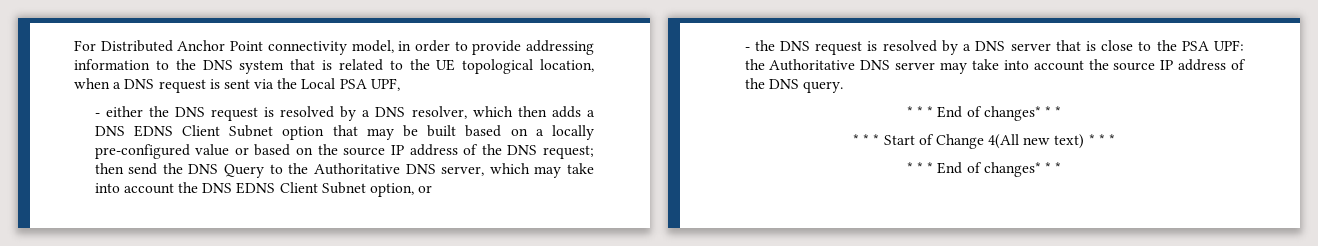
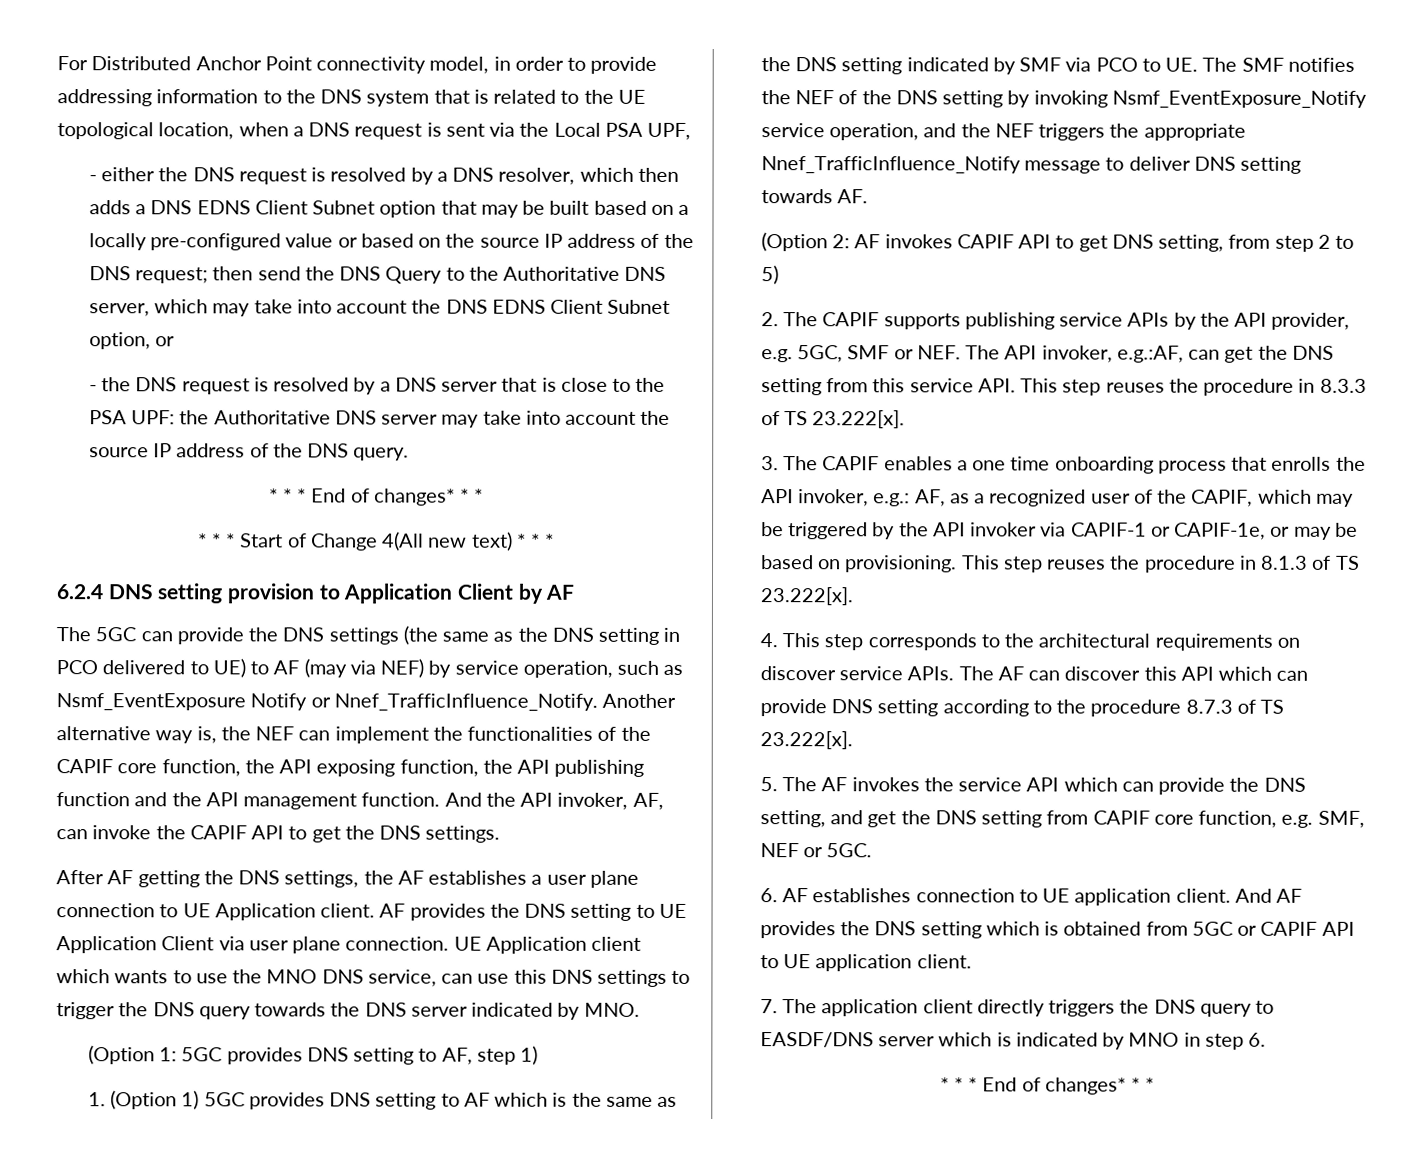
(1116, 139) none -> [56,583,575,604] [56,625,681,645] [56,658,684,678] [56,693,677,711] [56,726,651,744] [56,759,645,777] [56,792,664,810] [56,825,501,843] [56,870,639,888] [56,903,687,921] [56,936,642,954] [56,969,691,987] [56,1002,640,1020] [87,1045,539,1065] [87,1090,678,1110] [760,57,1355,75] [760,90,1367,108] [760,123,1246,141] [760,156,1302,174] [760,189,868,204] [760,232,1355,252] [760,265,779,285] [760,312,1351,330] [760,345,1334,363] [760,378,1367,396] [760,410,906,429] [760,456,1366,474] [760,489,1354,507] [760,522,1358,540] [760,555,1360,573] [759,587,853,606] [759,633,1300,651] [759,666,1309,681] [759,699,1285,717] [759,731,853,750] [759,777,1306,795] [759,810,1365,828] [759,843,873,858] [759,888,1303,906] [759,921,1355,939] [759,954,972,972] [759,999,1275,1017] [759,1032,1267,1050] // 6.2.4 DNS setting provision to Application Client by AF // The 5GC can provide the DNS settings (the same as the DNS setting in PCO delivered to UE) to AF (may via NEF) by service operation, such as Nsmf_EventExposure Notify or Nnef_TrafficInfluence_Notify. Another alternative way is, the NEF can implement the functionalities of the CAPIF core function, the API exposing function, the API publishing function and the API management function. And the API invoker, AF, can invoke the CAPIF API to get the DNS settings. // After AF getting the DNS settings, the AF establishes a user plane connection to UE Application client. AF provides the DNS setting to UE Application Client via user plane connection. UE Application client which wants to use the MNO DNS service, can use this DNS settings to trigger the DNS query towards the DNS server indicated by MNO. // (Option 1: 5GC provides DNS setting to AF, step 1) // 1. (Option 1) 5GC provides DNS setting to AF which is the same as the DNS setting indicated by SMF via PCO to UE. The SMF notifies the NEF of the DNS setting by invoking Nsmf_EventExposure_Notify service operation, and the NEF triggers the appropriate Nnef_TrafficInfluence_Notify message to deliver DNS setting towards AF. // (Option 2: AF invokes CAPIF API to get DNS setting, from step 2 to 5) // 2. The CAPIF supports publishing service APIs by the API provider, e.g. 5GC, SMF or NEF. The API invoker, e.g.:AF, can get the DNS setting from this service API. This step reuses the procedure in 8.3.3 of TS 23.222[x]. // 3. The CAPIF enables a one time onboarding process that enrolls the API invoker, e.g.: AF, as a recognized user of the CAPIF, which may be triggered by the API invoker via CAPIF-1 or CAPIF-1e, or may be based on provisioning. This step reuses the procedure in 8.1.3 of TS 23.222[x]. // 4. This step corresponds to the architectural requirements on discover service APIs. The AF can discover this API which can provide DNS setting according to the procedure 8.7.3 of TS 23.222[x]. // 5. The AF invokes the service API which can provide the DNS setting, and get the DNS setting from CAPIF core function, e.g. SMF, NEF or 5GC. // 6. AF establishes connection to UE application client. And AF provides the DNS setting which is obtained from 5GC or CAPIF API to UE application client. // 7. The application client directly triggers the DNS query to EASDF/DNS server which is indicated by MNO in step 6.

